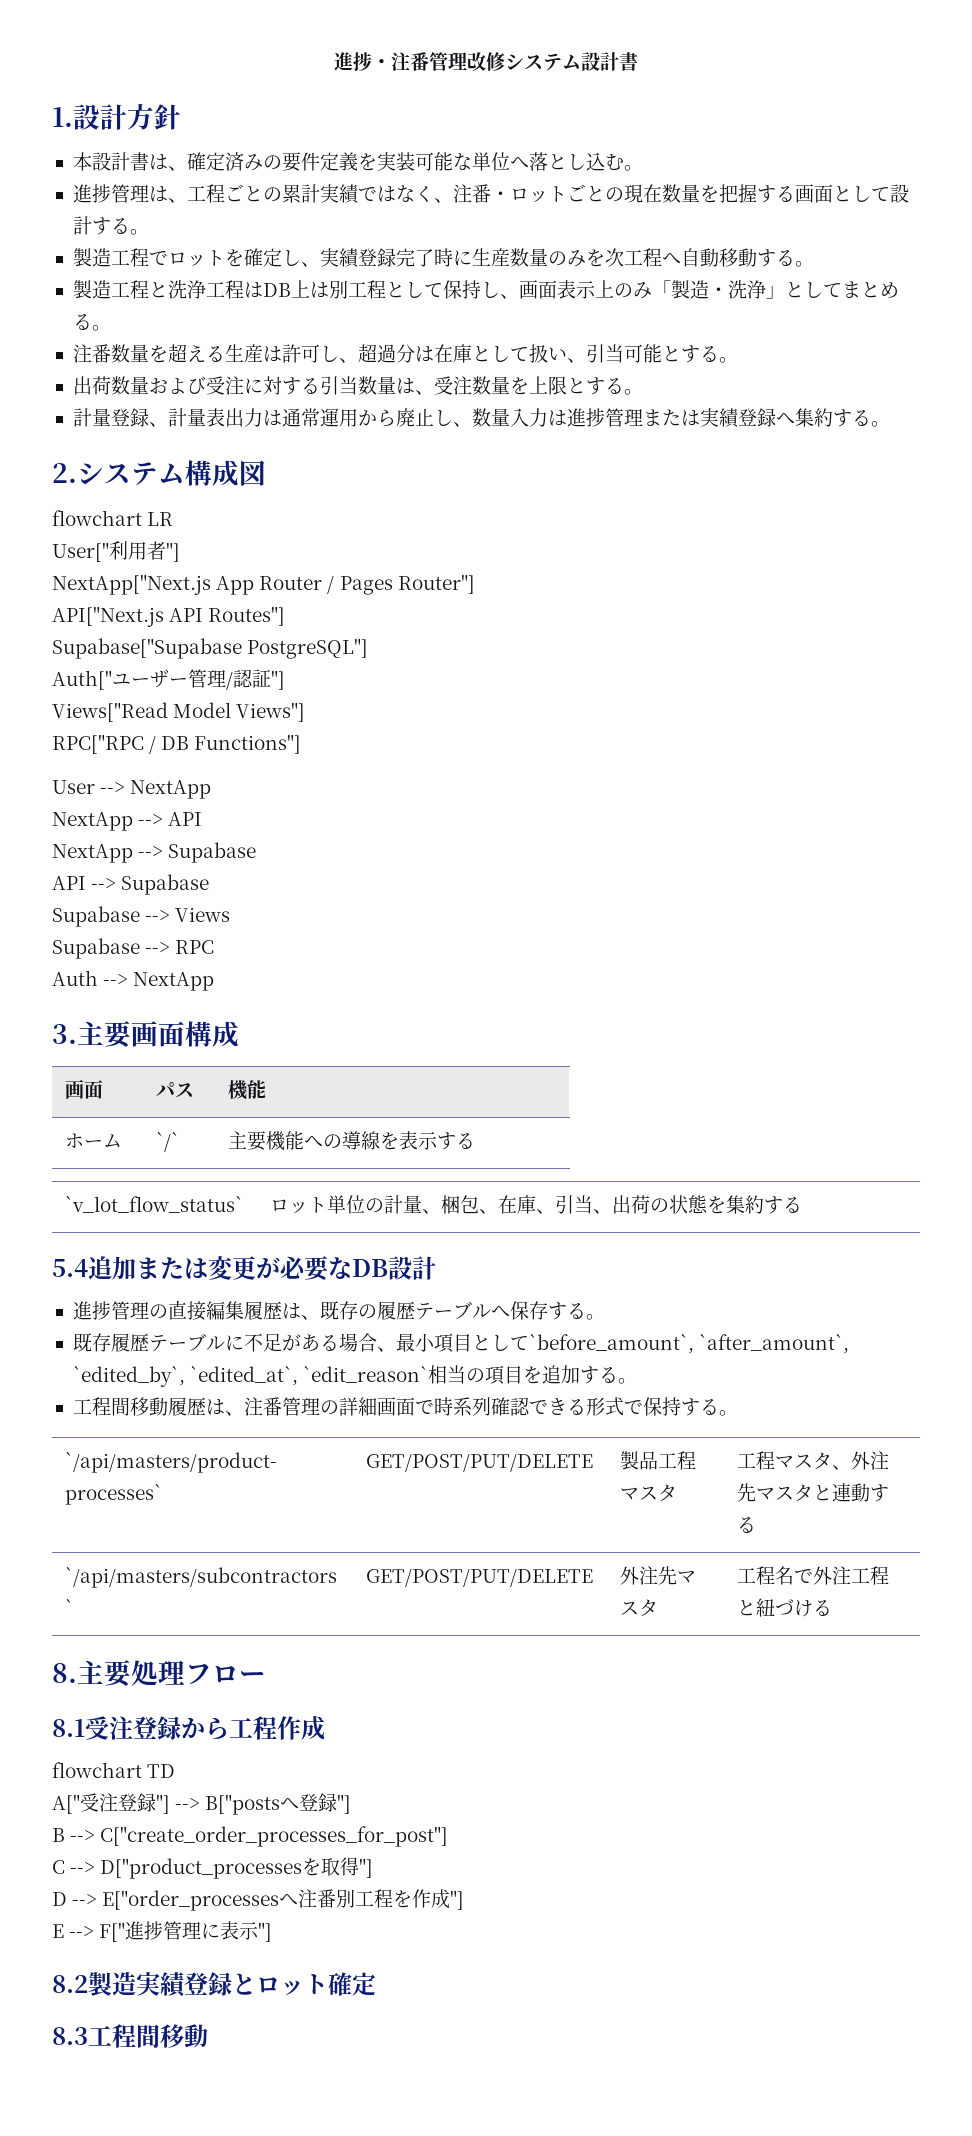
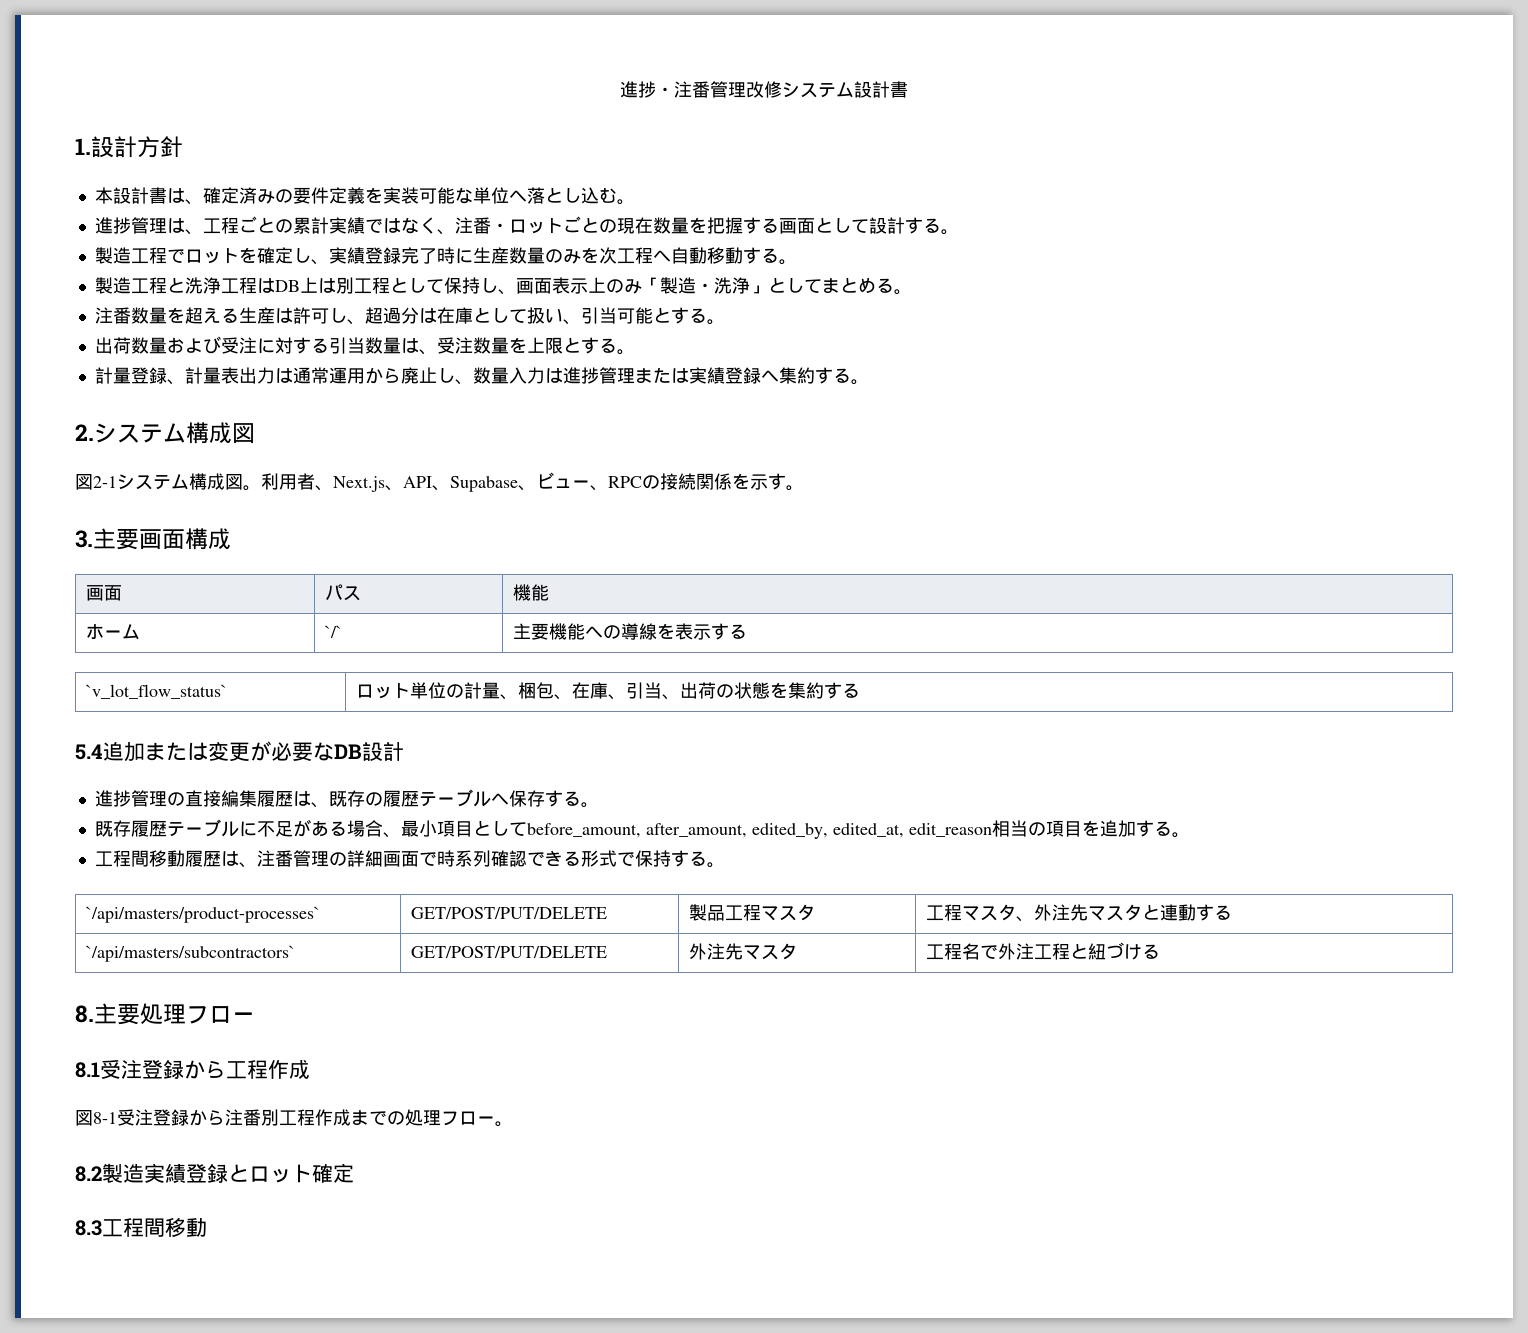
[52,510,174,526] [52,541,180,562] [52,574,475,595] [52,606,286,627] [52,638,369,659] [52,669,285,690] [52,702,306,722] [52,734,302,754] [52,780,212,799] [52,812,203,831] [52,842,257,863] [52,874,210,895] [52,906,231,927] [52,938,215,959] [52,970,215,991] flowchart LR // User["利用者"] // NextApp["Next.js App Router / Pages Router"] // API["Next.js API Routes"] // Supabase["Supabase PostgreSQL"] // Auth["ユーザー管理/認証"] // Views["Read Model Views"] // RPC["RPC / DB Functions"] // User --> NextApp // NextApp --> API // NextApp --> Supabase // API --> Supabase // Supabase --> Views // Supabase --> RPC // Auth --> NextApp -> [75,472,804,492] 図2-1システム構成図。利用者、Next.js、API、Supabase、ビュー、RPCの接続関係を示す。
[528,1334,850,1354] [72,1366,429,1387] `before_amount`, `after_amount`, `edited_by`, `edited_at`, `edit_reason` -> [526,823,992,839] before_amount, after_amount, edited_by, edited_at, edit_reason
[52,1762,176,1778] [52,1793,352,1815] [52,1826,449,1847] [52,1857,374,1879] [52,1889,465,1911] [52,1921,273,1942] flowchart TD // A["受注登録"] --> B["postsへ登録"] // B --> C["create_order_processes_for_post"] // C --> D["product_processesを取得"] // D --> E["order_processesへ注番別工程を作成"] // E --> F["進捗管理に表示"] -> [75,1109,513,1127] 図8-1受注登録から注番別工程作成までの処理フロー。

